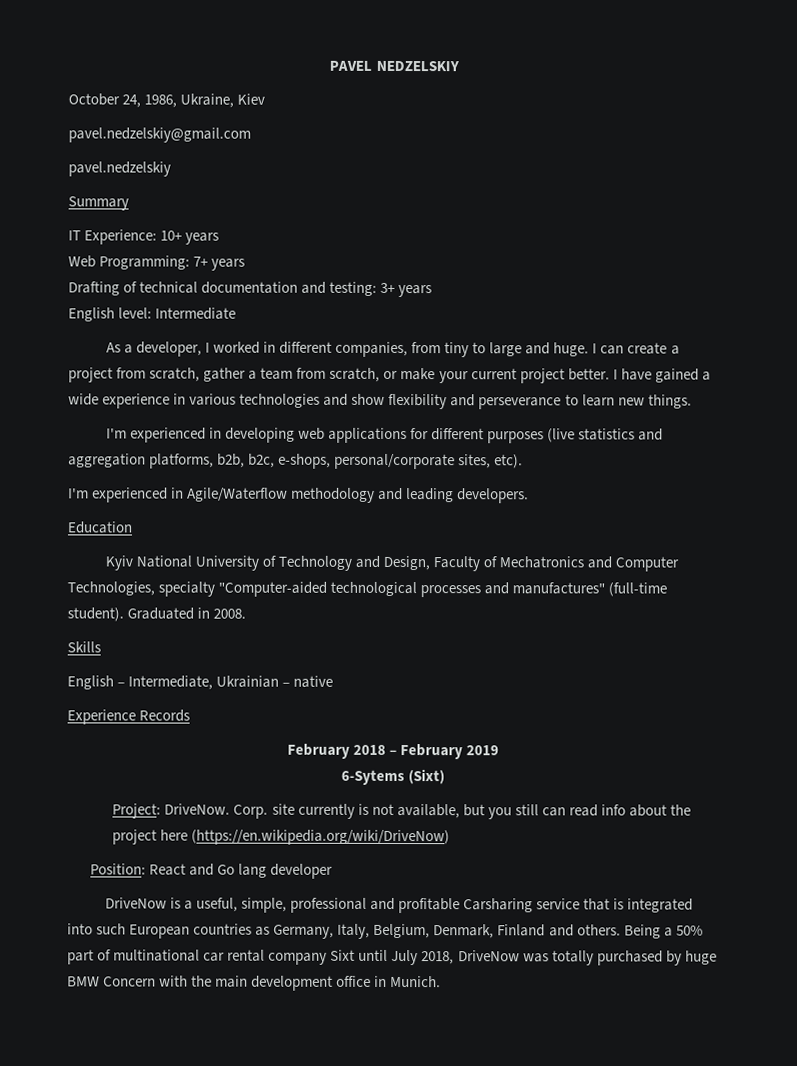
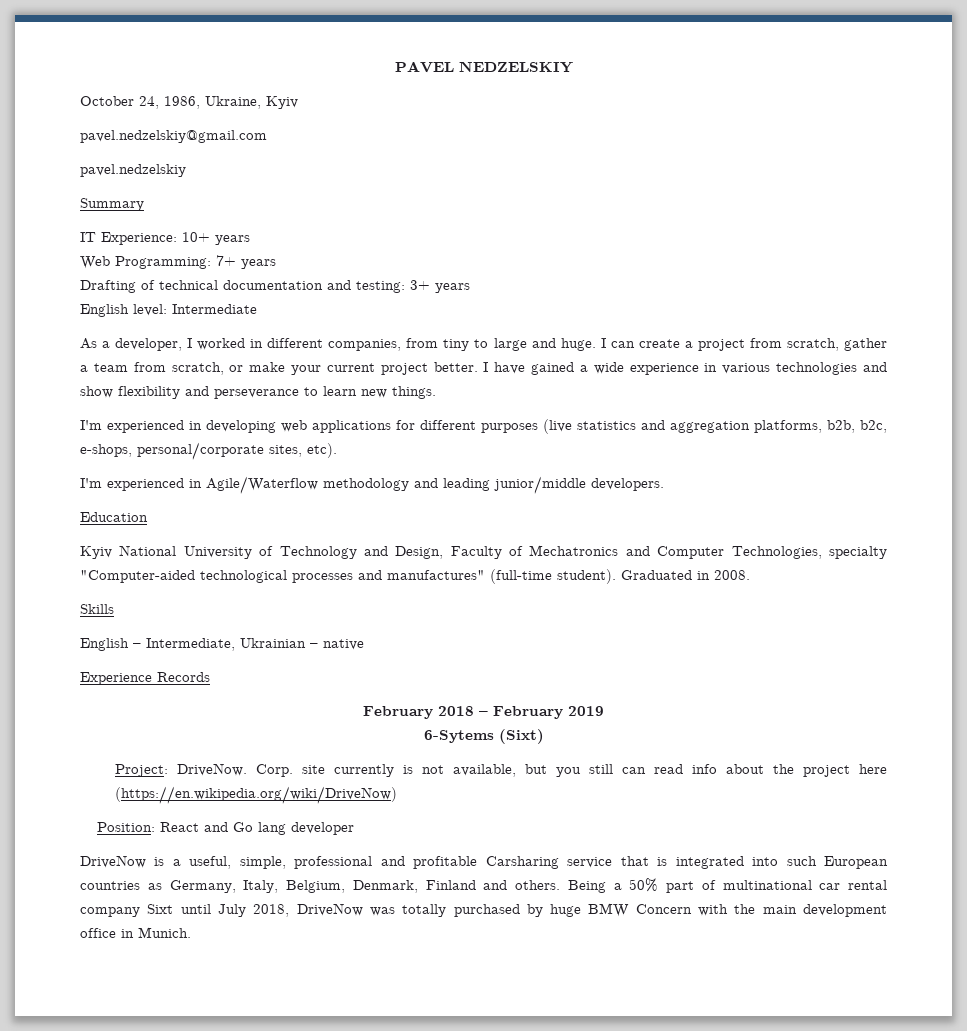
[237,93,266,105] Kiev -> [266,96,298,109] Kyiv
(455, 495) none -> [494,476,586,494] junior/middle

